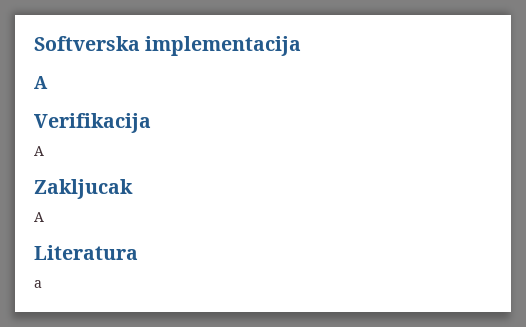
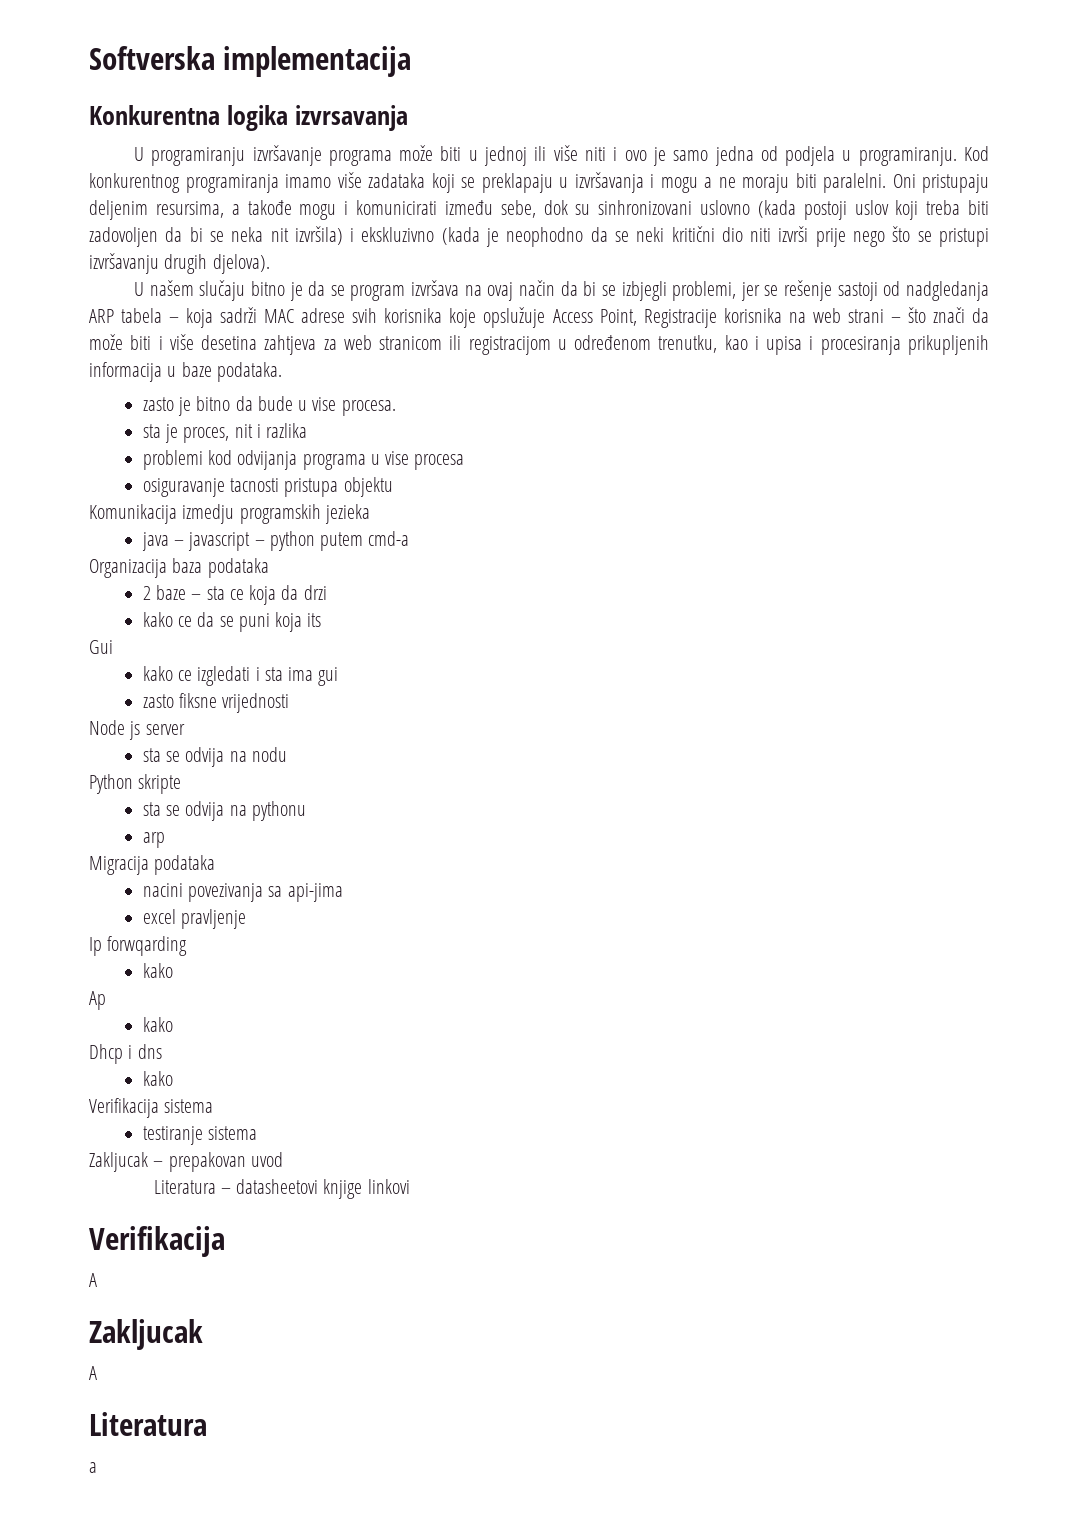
[34,76,48,89] A -> [89,105,409,131] [133,145,990,166] [89,172,989,193] [89,200,990,220] [89,226,990,247] [89,253,270,274] [133,280,990,301] [89,307,989,328] [89,334,990,355] [89,362,282,382] [142,396,396,416] [142,423,308,443] [142,450,465,470] [142,477,393,497] [89,504,370,524] [141,531,410,551] [89,558,269,578] [142,585,327,605] [142,612,322,632] [89,640,113,654] [142,666,339,686] [142,693,290,713] [89,720,185,740] [142,747,287,767] [89,774,182,794] [142,801,306,821] [142,832,165,848] [89,855,216,875] [142,883,343,902] [142,909,247,929] [89,936,188,956] [142,963,173,978] [89,991,106,1010] [142,1017,173,1032] [89,1044,162,1064] [142,1071,173,1086] [89,1098,214,1118] [142,1126,258,1145] [89,1152,283,1172] [153,1179,410,1199] Konkurentna logika izvrsavanja // U programiranju izvršavanje programa može biti u jednoj ili više niti i ovo je samo jedna od podjela u programiranju. Kod konkurentnog programiranja imamo više zadataka koji se preklapaju u izvršavanja i mogu a ne moraju biti paralelni. Oni pristupaju deljenim resursima, a takođe mogu i komunicirati između sebe, dok su sinhronizovani uslovno (kada postoji uslov koji treba biti zadovoljen da bi se neka nit izvršila) i ekskluzivno (kada je neophodno da se neki kritični dio niti izvrši prije nego što se pristupi izvršavanju drugih djelova). // U našem slučaju bitno je da se program izvršava na ovaj način da bi se izbjegli problemi, jer se rešenje sastoji od nadgledanja ARP tabela – koja sadrži MAC adrese svih korisnika koje opslužuje Access Point, Registracije korisnika na web strani – što znači da može biti i više desetina zahtjeva za web stranicom ili registracijom u određenom trenutku, kao i upisa i procesiranja prikupljenih informacija u baze podataka. // zasto je bitno da bude u vise procesa. // sta je proces, nit i razlika // problemi kod odvijanja programa u vise procesa // osiguravanje tacnosti pristupa objektu // Komunikacija izmedju programskih jezieka // java – javascript – python putem cmd-a // Organizacija baza podataka // 2 baze – sta ce koja da drzi // kako ce da se puni koja its // Gui // kako ce izgledati i sta ima gui // zasto fiksne vrijednosti // Node js server // sta se odvija na nodu // Python skripte // sta se odvija na pythonu // arp // Migracija podataka // nacini povezivanja sa api-jima // excel pravljenje // Ip forwqarding // kako // Ap // kako // Dhcp i dns // kako // Verifikacija sistema // testiranje sistema // Zakljucak – prepakovan uvod // Literatura – datasheetovi knjige linkovi

